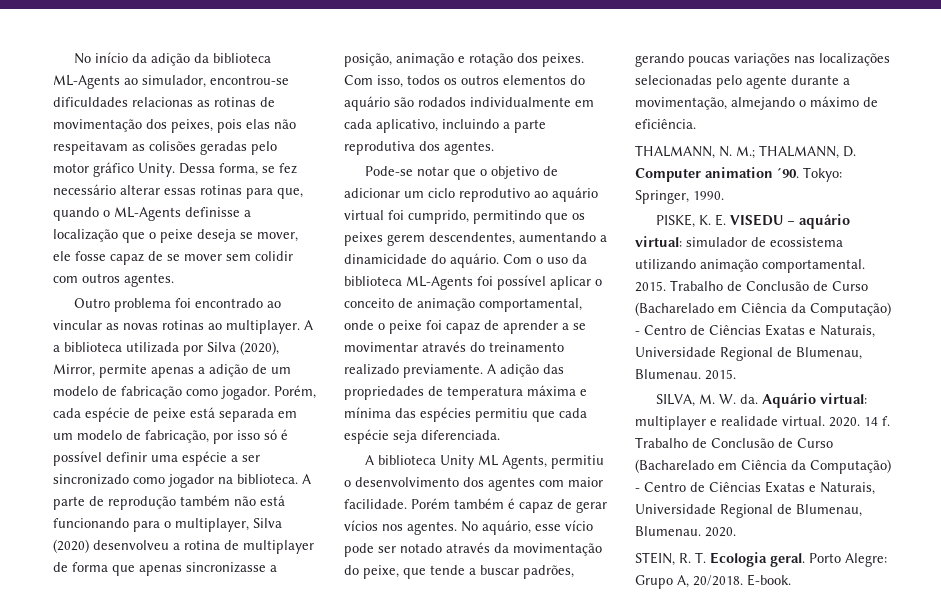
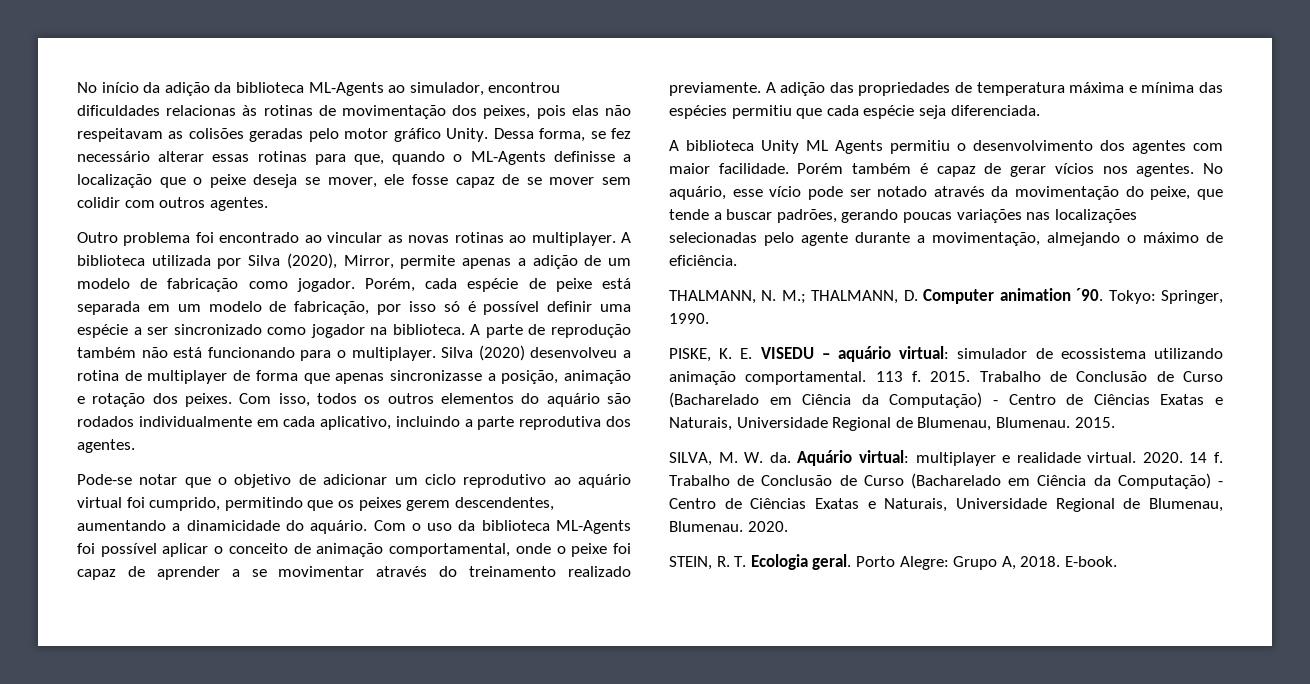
[210,75,289,85] encontrou-se -> [488,82,561,93] encontrou
[197,100,210,107] as -> [242,105,258,116] às
[53,345,60,352] a -> (631, 237) none
[175,518,249,532] multiplayer, -> [351,347,436,361] multiplayer.
[501,455,547,469] Agents, -> [835,140,883,154] Agents
(865, 266) none -> [875,371,921,382] 113 f.
[693,575,743,586] 20/2018. -> [1020,556,1061,567] 2018.

